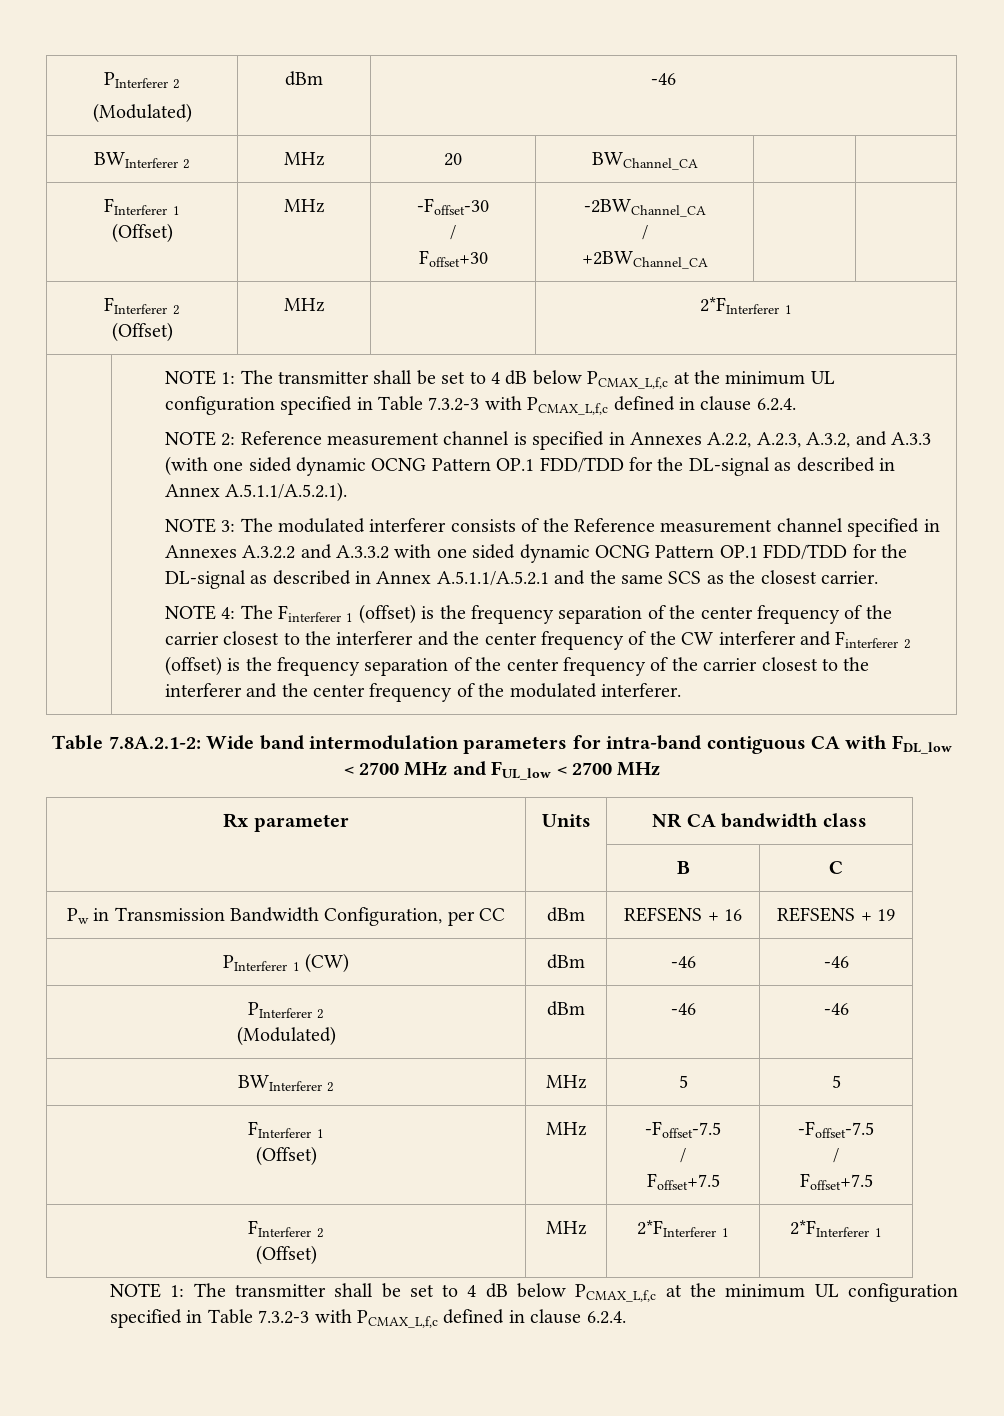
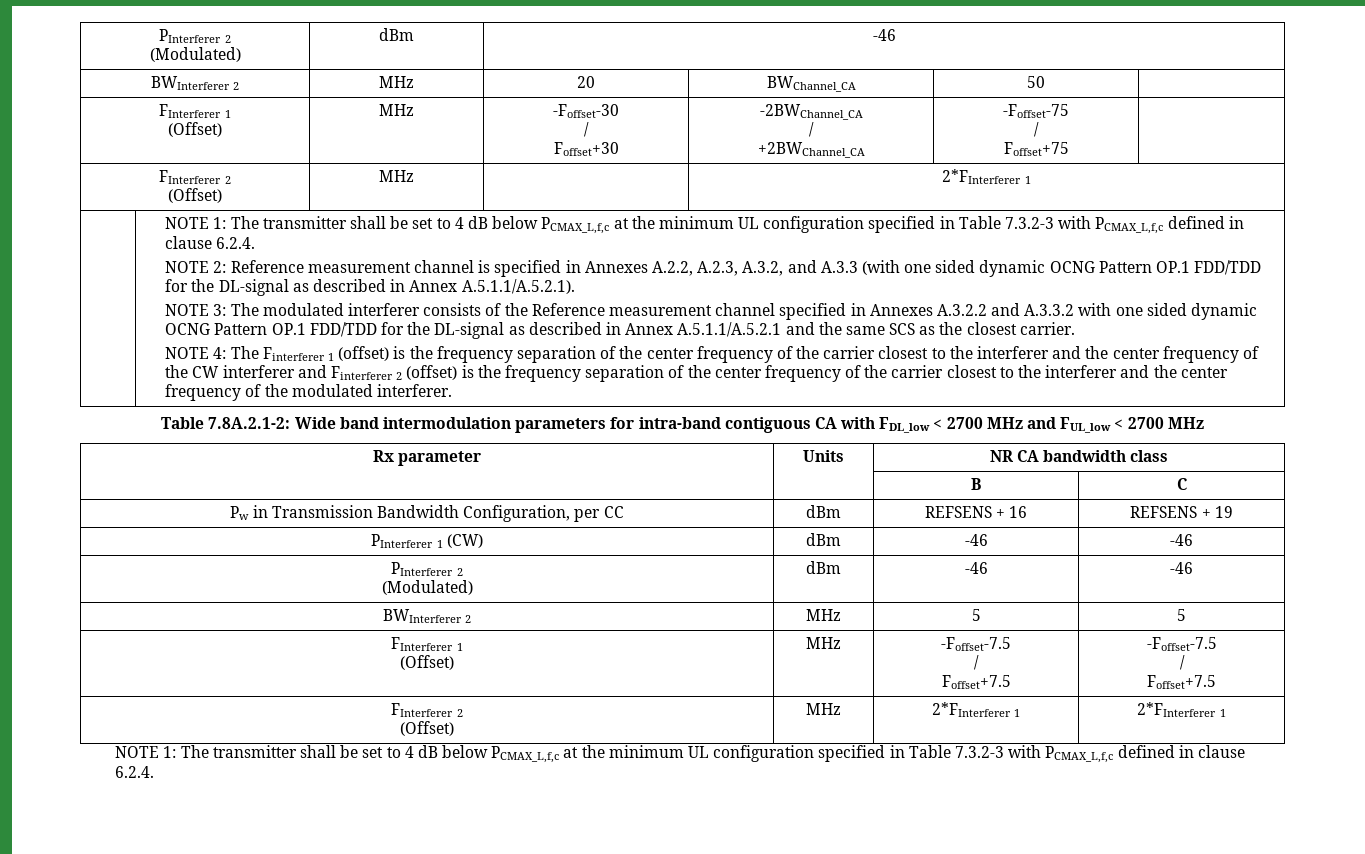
(698, 161) none -> [1027,76,1045,88] 50
(708, 260) none -> [1003,104,1069,118] [1034,122,1039,137] [1003,142,1069,156] -Foffset-75 // / // Foffset+75

